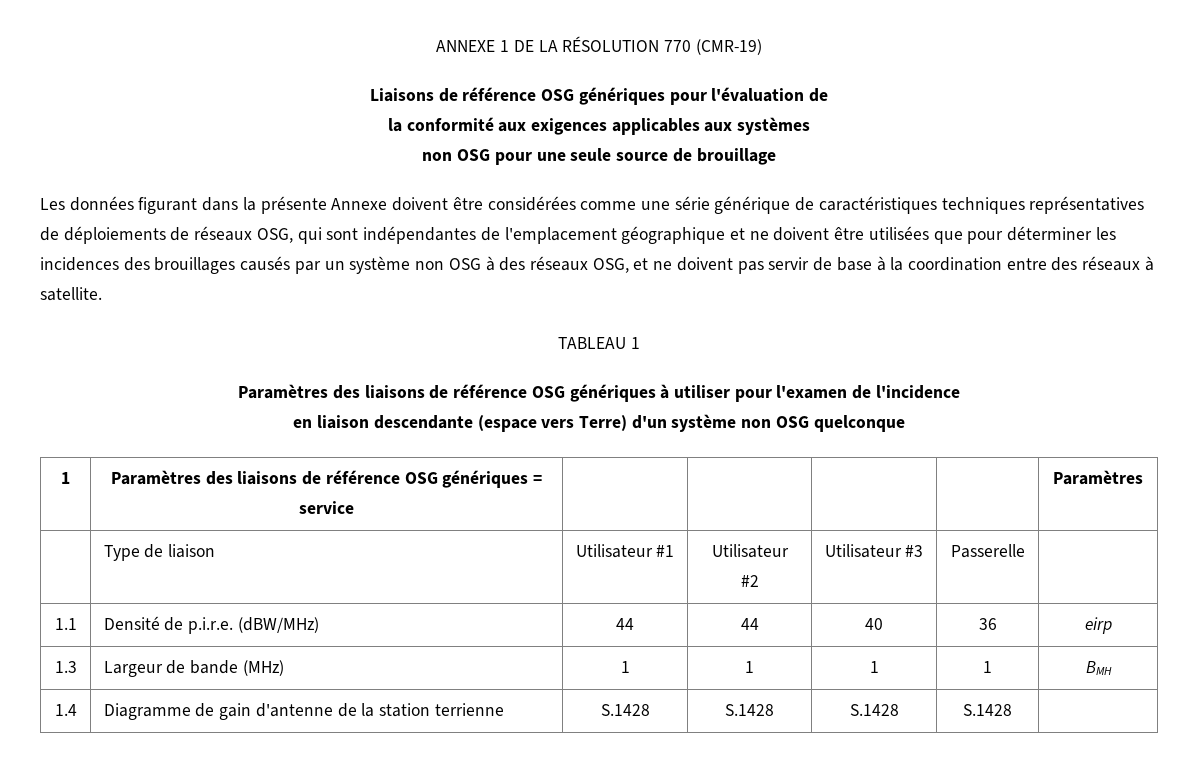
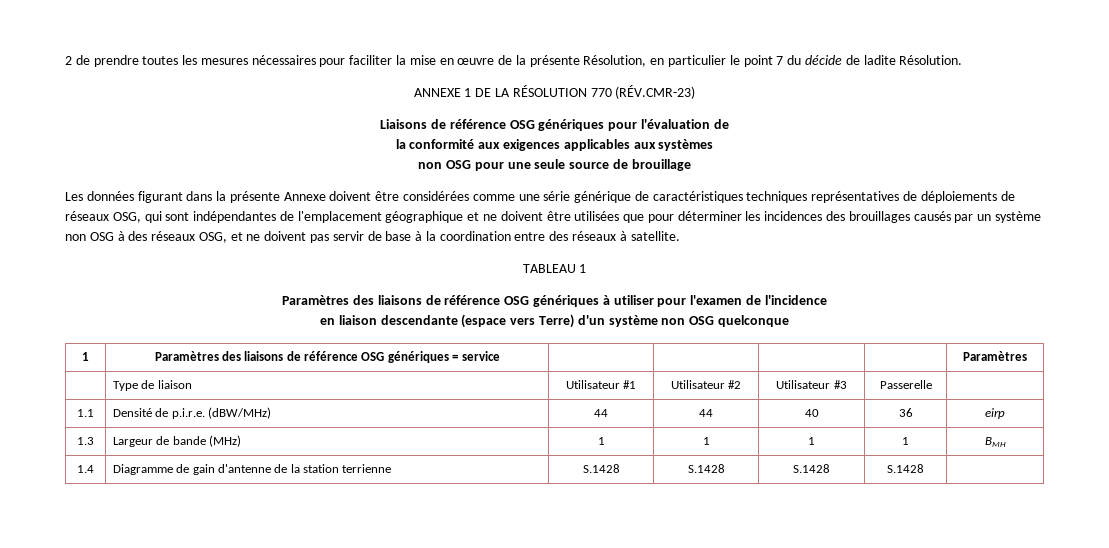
(436, 46) none -> [65,55,963,67] 2 de prendre toutes les mesures nécessaires pour faciliter la mise en œuvre de la présente Résolution, en particulier le point 7 du décide de ladite Résolution. //
[695,39,762,55] (CMR-19) -> [615,85,696,99] (RÉV.CMR-23)

